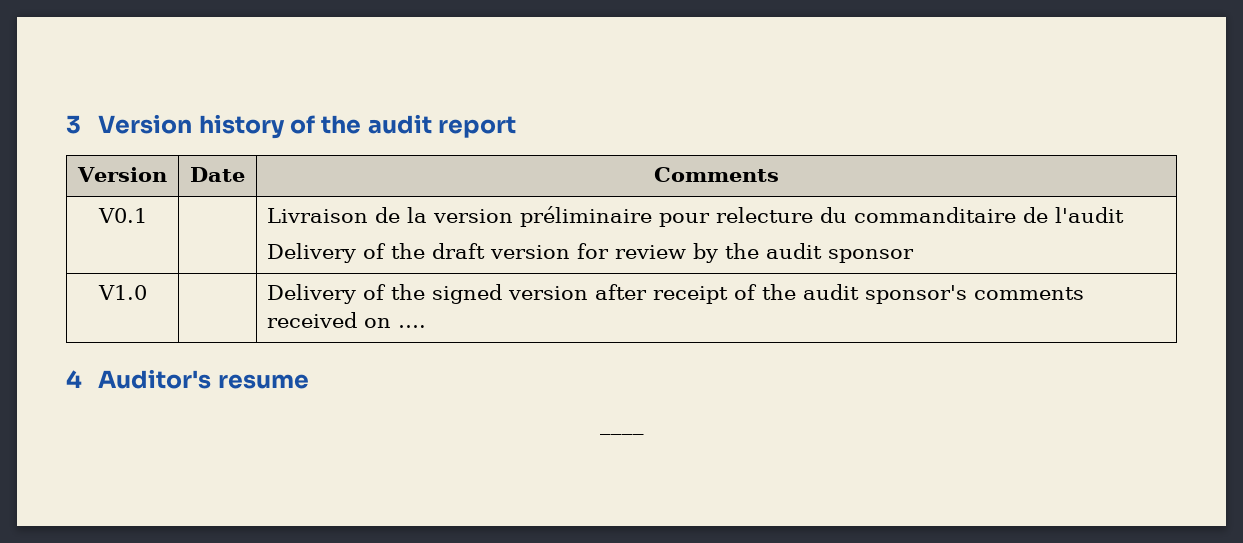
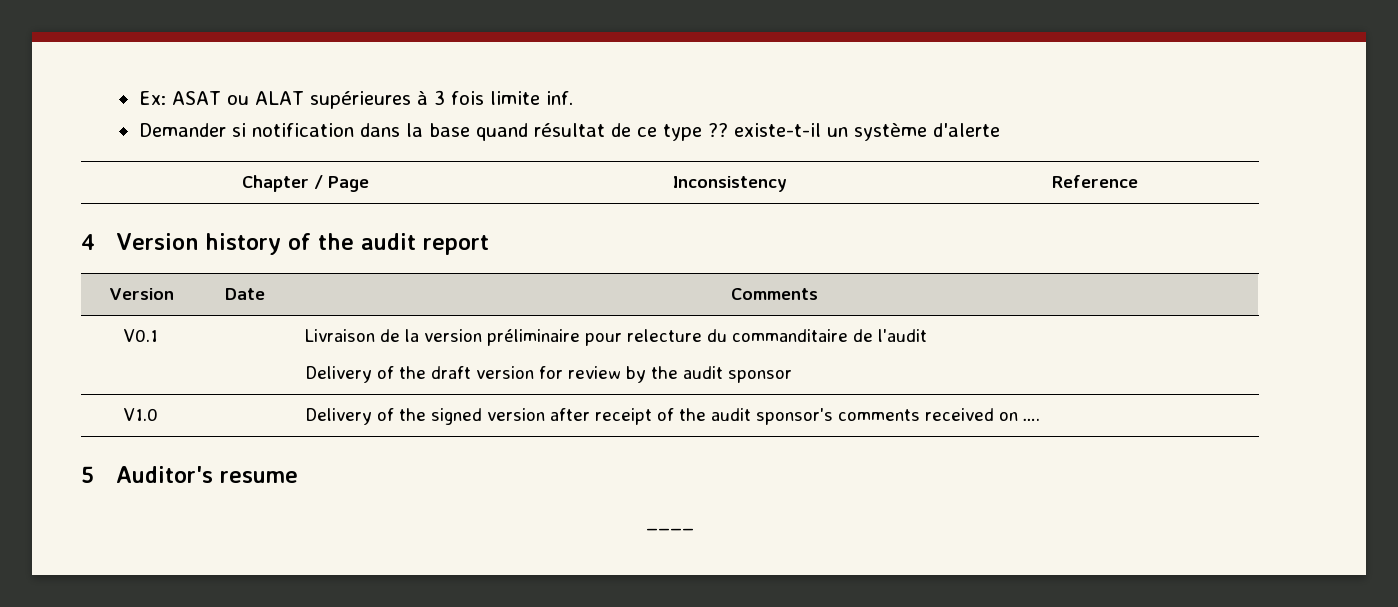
[66,115,81,134] 3 -> [138,90,573,109] [138,123,1000,141] [241,175,369,192] [673,176,787,192] [1052,175,1138,188] [81,234,95,250] Ex: ASAT ou ALAT supérieures à 3 fois limite inf. // Demander si notification dans la base quand résultat de ce type ?? existe-t-il un système d'alerte // Chapter / Page | Inconsistency | Reference // 4
[66,370,82,388] 4 -> [81,466,94,483] 5

